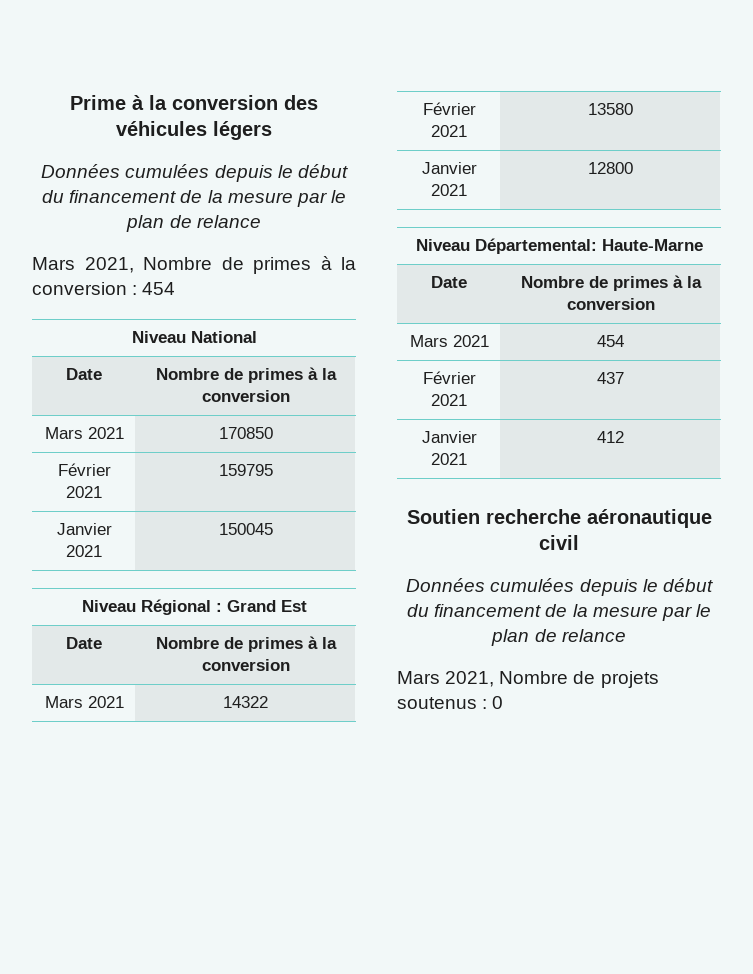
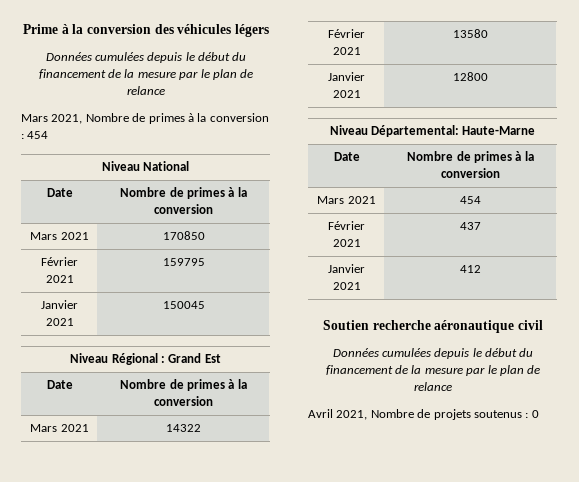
[397,671,440,684] Mars -> [308,409,333,418] Avril

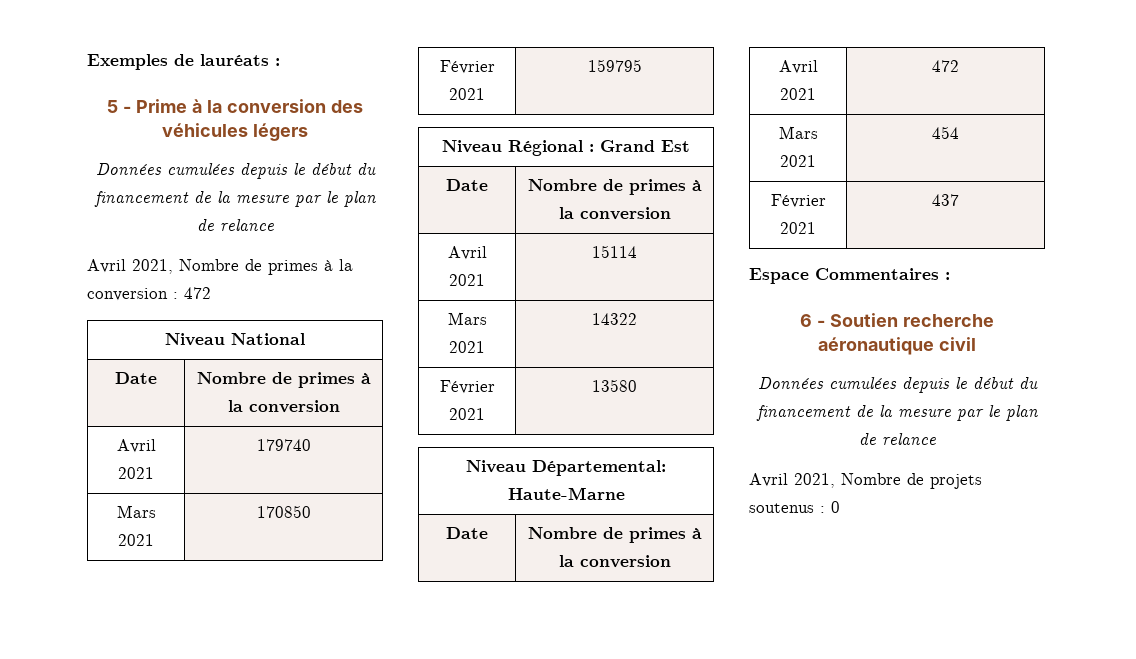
(23, 29) none -> [87,54,280,70] [107,100,132,113] Exemples de lauréats : // 5 -
[21,114,48,122] Mars -> [87,259,126,273] Avril
[27,131,49,139] 454 -> [184,287,211,299] 472
(213, 209) none -> [116,439,156,453] [118,467,154,479] [256,439,311,451] // Avril 2021 | 179740
[41,300,78,309] [45,318,74,326] [162,301,205,309] // Janvier 2021 | 150045 -> (642, 65) none
(213, 401) none -> [447,246,487,260] [449,274,485,286] [592,245,637,258] // Avril 2021 | 15114
[328,72,365,81] [332,90,361,98] [453,72,488,81] // Janvier 2021 | 12800 -> (637, 385) none
(500, 173) none -> [778,60,818,74] [780,88,816,100] [932,60,959,72] // Avril 2021 | 472
[328,264,365,273] [332,282,361,290] [460,265,481,273] // Janvier 2021 | 412 // -> [749,268,950,284] [800,314,826,327] // Espace Commentaires : // 6 -

